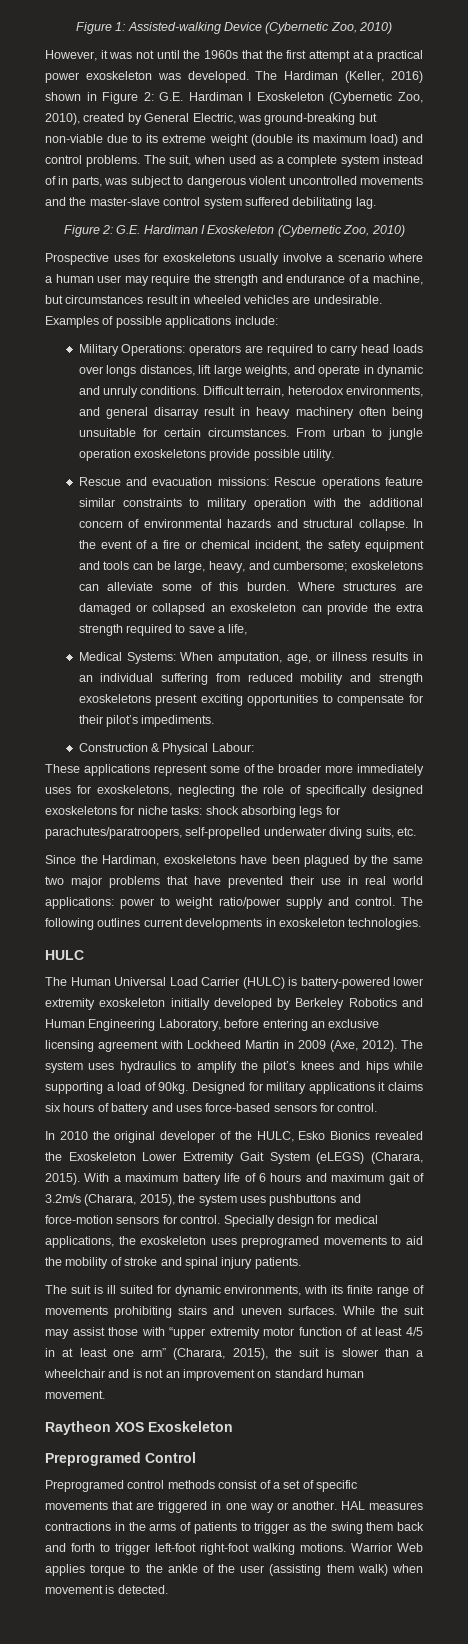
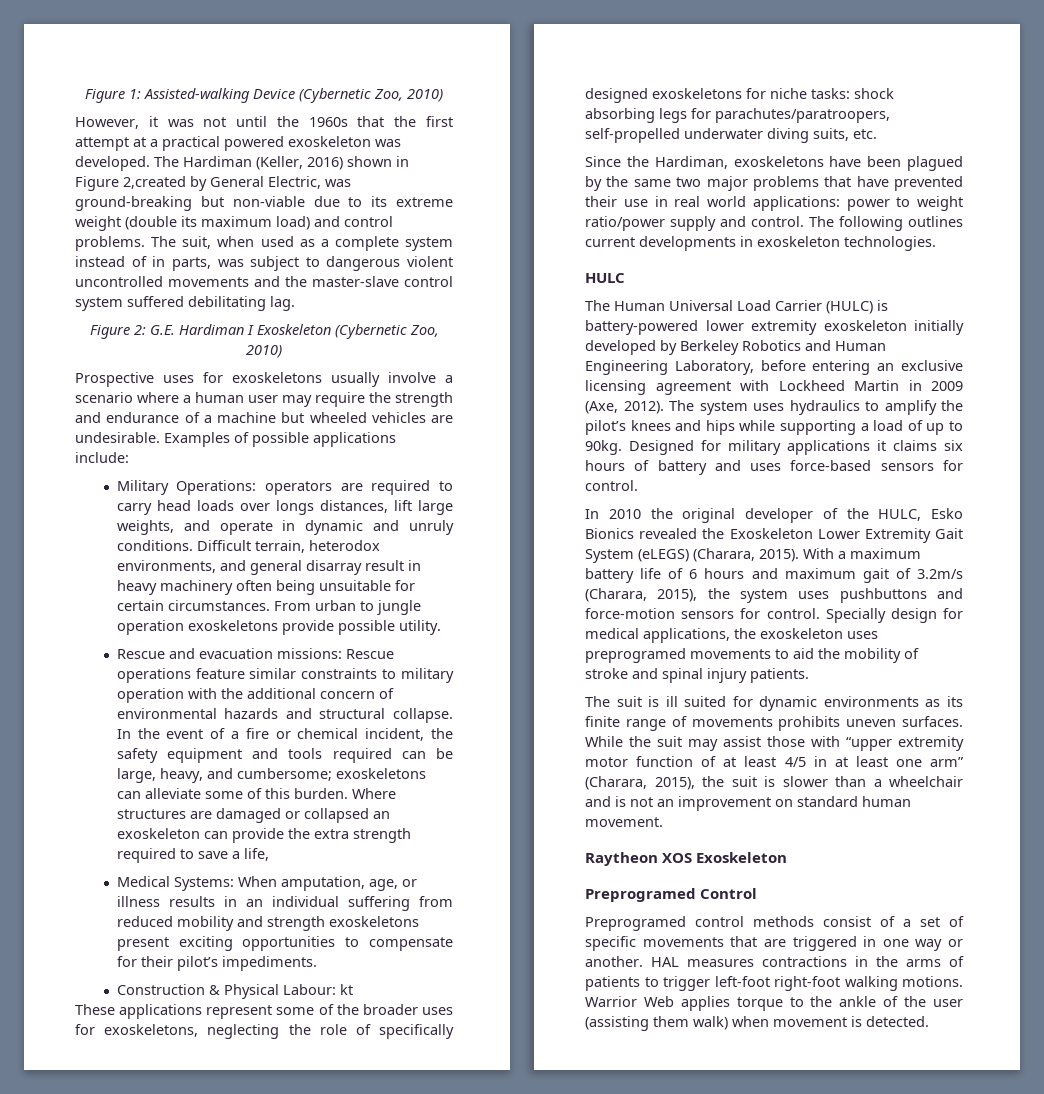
[45,72,79,83] power -> [224,136,284,151] powered
[143,92,423,104] [45,113,125,125] 2: G.E. Hardiman I Exoskeleton (Cybernetic Zoo, 2010), created -> [123,176,186,189] 2,created
[373,274,423,285] [45,295,191,304] machine, but circumstances result in -> [217,412,305,423] machine but
(130, 565) none -> [332,748,392,763] required
(254, 747) none -> [339,984,353,995] kt
[325,764,424,776] more immediately -> (418, 1009) none
(156, 1086) none -> [926,421,964,435] up to
[224,1285,328,1296] environments, with -> [823,696,941,707] environments as
[114,1306,235,1318] prohibiting stairs and -> [778,716,841,731] prohibits
[293,1522,424,1534] [45,1543,150,1555] as the swing them back and forth to trigger -> (710, 983) none

